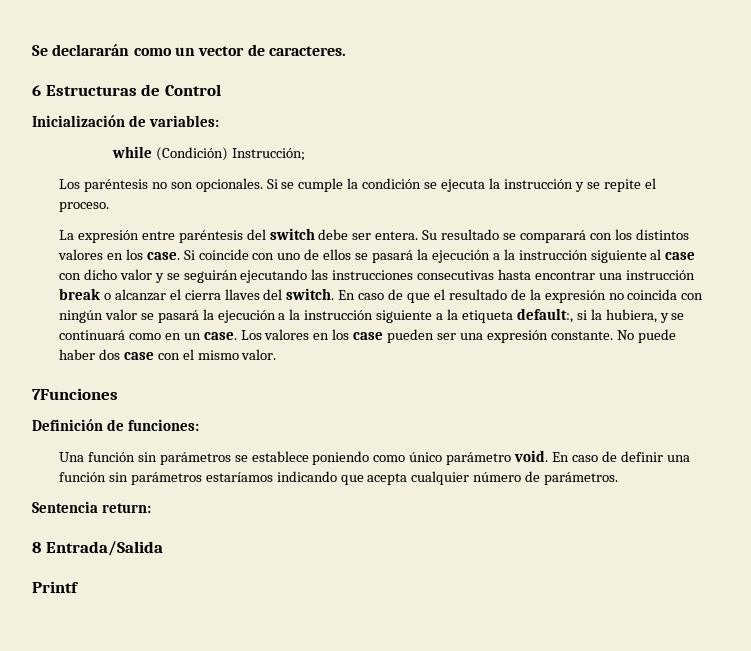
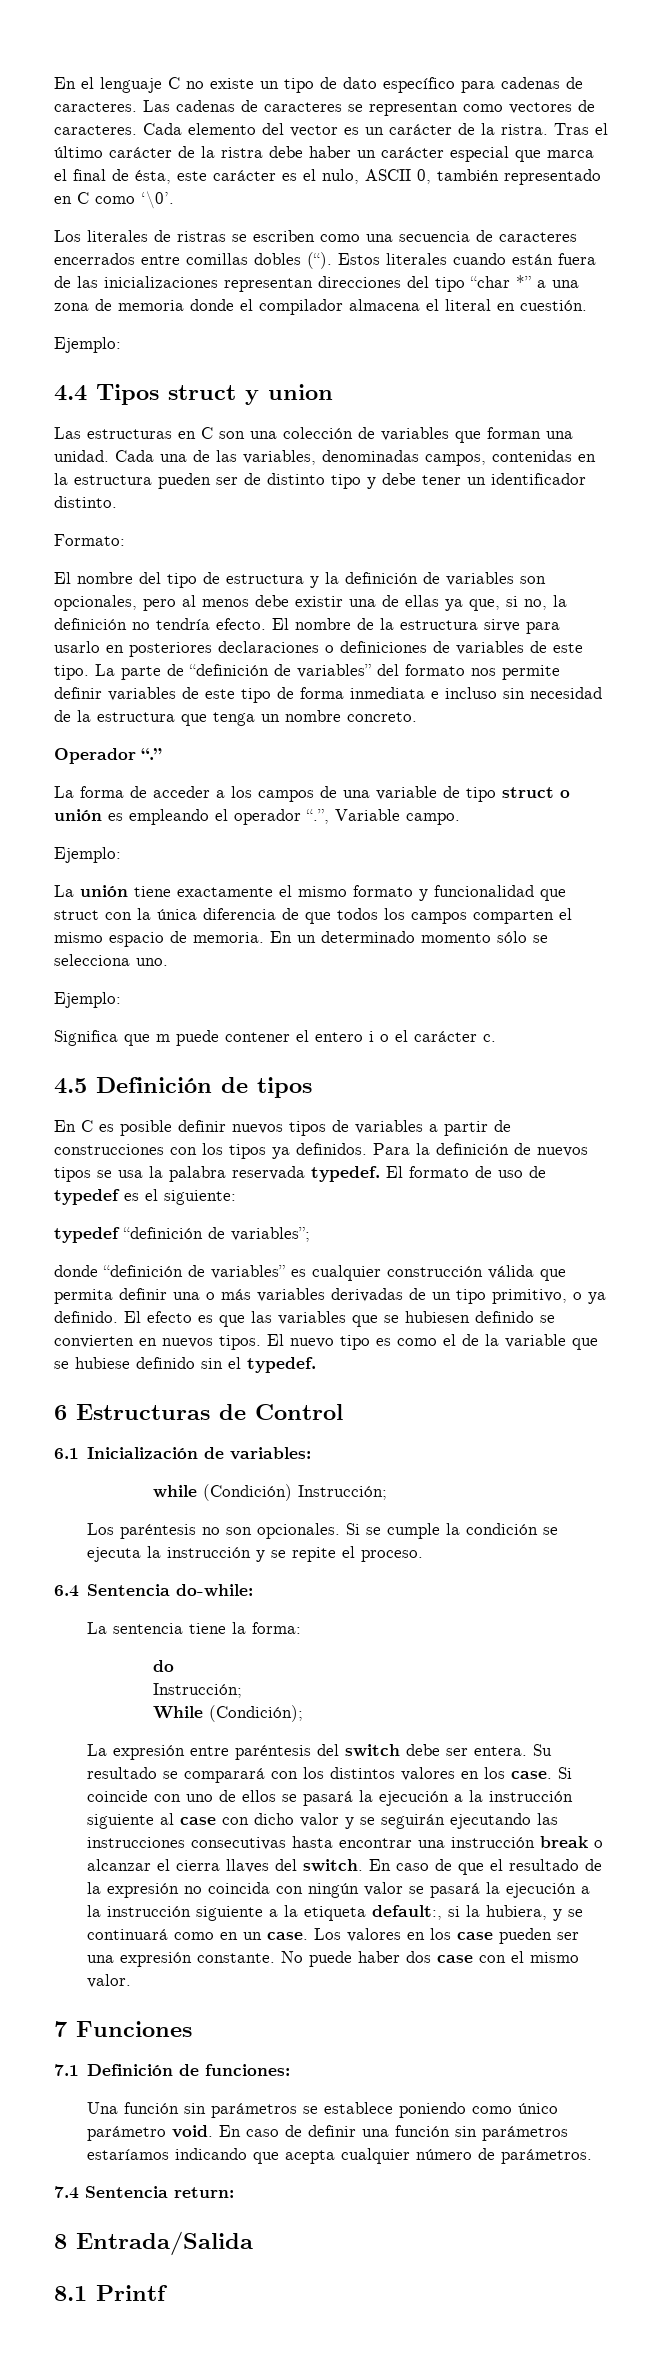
[32,44,346,56] Se declararán como un vector de caracteres. -> [54,77,583,93] [54,100,595,116] [54,123,608,137] [54,146,594,162] [54,169,601,185] [54,191,174,209] [54,230,577,242] [54,252,596,269] [54,275,579,292] [54,299,587,315] [54,337,121,353] [54,384,333,405] [54,427,573,443] [54,450,596,466] [54,473,586,489] [54,496,117,508] [54,534,125,546] [54,572,546,588] [54,595,567,611] [54,618,560,634] [54,641,583,657] [54,664,560,680] [54,687,602,703] [54,710,417,726] [54,748,162,764] [54,786,570,802] [54,809,460,825] [54,847,121,863] [54,885,566,901] [54,908,572,924] [54,931,548,947] [54,954,168,966] [54,992,121,1008] [54,1030,496,1046] [54,1077,312,1098] [54,1120,511,1136] [54,1143,588,1159] [54,1166,546,1182] [54,1189,236,1205] [54,1227,310,1243] [54,1265,566,1281] [54,1288,606,1304] [54,1311,555,1327] [54,1334,598,1350] [54,1357,316,1373] En el lenguaje C no existe un tipo de dato específico para cadenas de caracteres. Las cadenas de caracteres se representan como vectores de caracteres. Cada elemento del vector es un carácter de la ristra. Tras el último carácter de la ristra debe haber un carácter especial que marca el final de ésta, este carácter es el nulo, ASCII 0, también representado en C como ‘\0’. // Los literales de ristras se escriben como una secuencia de caracteres encerrados entre comillas dobles (“). Estos literales cuando están fuera de las inicializaciones representan direcciones del tipo “char *” a una zona de memoria donde el compilador almacena el literal en cuestión. // Ejemplo: // 4.4 Tipos struct y union // Las estructuras en C son una colección de variables que forman una unidad. Cada una de las variables, denominadas campos, contenidas en la estructura pueden ser de distinto tipo y debe tener un identificador distinto. // Formato: // El nombre del tipo de estructura y la definición de variables son opcionales, pero al menos debe existir una de ellas ya que, si no, la definición no tendría efecto. El nombre de la estructura sirve para usarlo en posteriores declaraciones o definiciones de variables de este tipo. La parte de “definición de variables” del formato nos permite definir variables de este tipo de forma inmediata e incluso sin necesidad de la estructura que tenga un nombre concreto. // Operador “.” // La forma de acceder a los campos de una variable de tipo struct o unión es empleando el operador “.”, Variable campo. // Ejemplo: // La unión tiene exactamente el mismo formato y funcionalidad que struct con la única diferencia de que todos los campos comparten el mismo espacio de memoria. En un determinado momento sólo se selecciona uno. // Ejemplo: // Significa que m puede contener el entero i o el carácter c. // 4.5 Definición de tipos // En C es posible definir nuevos tipos de variables a partir de construcciones con los tipos ya definidos. Para la definición de nuevos tipos se usa la palabra reservada typedef. El formato de uso de typedef es el siguiente: // typedef “definición de variables”; // donde “definición de variables” es cualquier construcción válida que permita definir una o más variables derivadas de un tipo primitivo, o ya definido. El efecto es que las variables que se hubiesen definido se convierten en nuevos tipos. El nuevo tipo es como el de la variable que se hubiese definido sin el typedef.
(221, 90) none -> [54,1448,79,1459] 6.1
(109, 207) none -> [54,1584,254,1597] [86,1622,301,1634] [152,1660,174,1672] [152,1683,242,1698] [152,1705,303,1722] // 6.4 Sentencia do-while: // La sentencia tiene la forma: // do // Instrucción; // While (Condición);
[32,388,118,400] 7Funciones // -> [54,2021,192,2037] [54,2064,79,2076] 7 Funciones // 7.1
(619, 478) none -> [54,2186,79,2199] 7.4
(163, 548) none -> [54,2286,87,2301] 8.1

